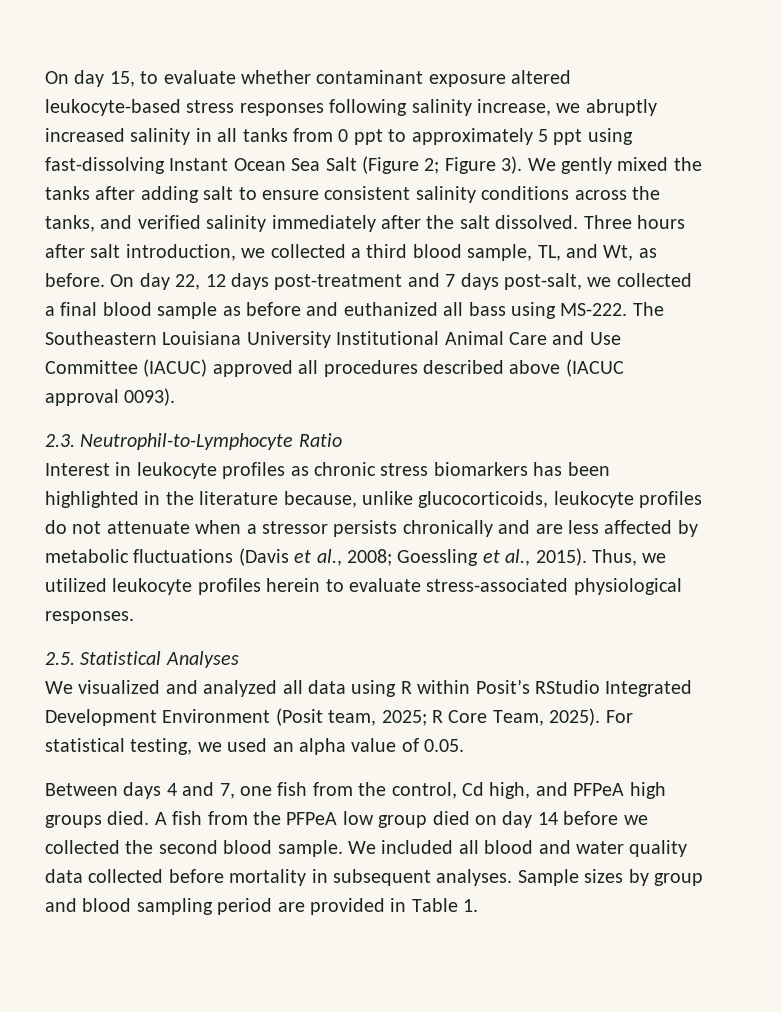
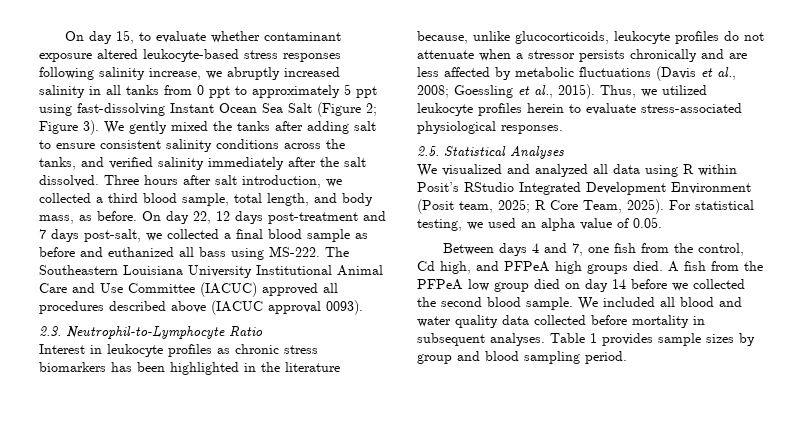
[537,244,634,261] TL, and Wt, -> [234,193,373,206] [39,215,74,224] total length, and body mass,
[517,869,579,886] Sample -> [550,333,701,346] Table 1 provides sample
[217,898,479,915] period are provided in Table 1. -> [585,351,627,364] period.

